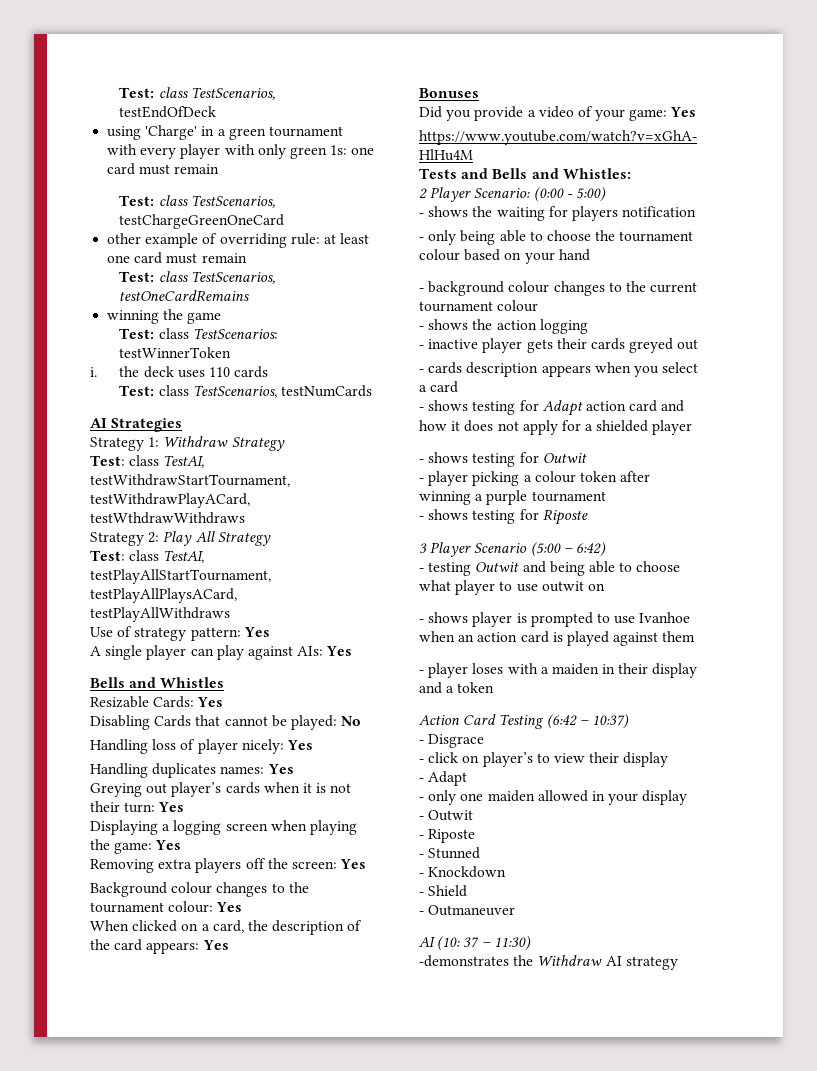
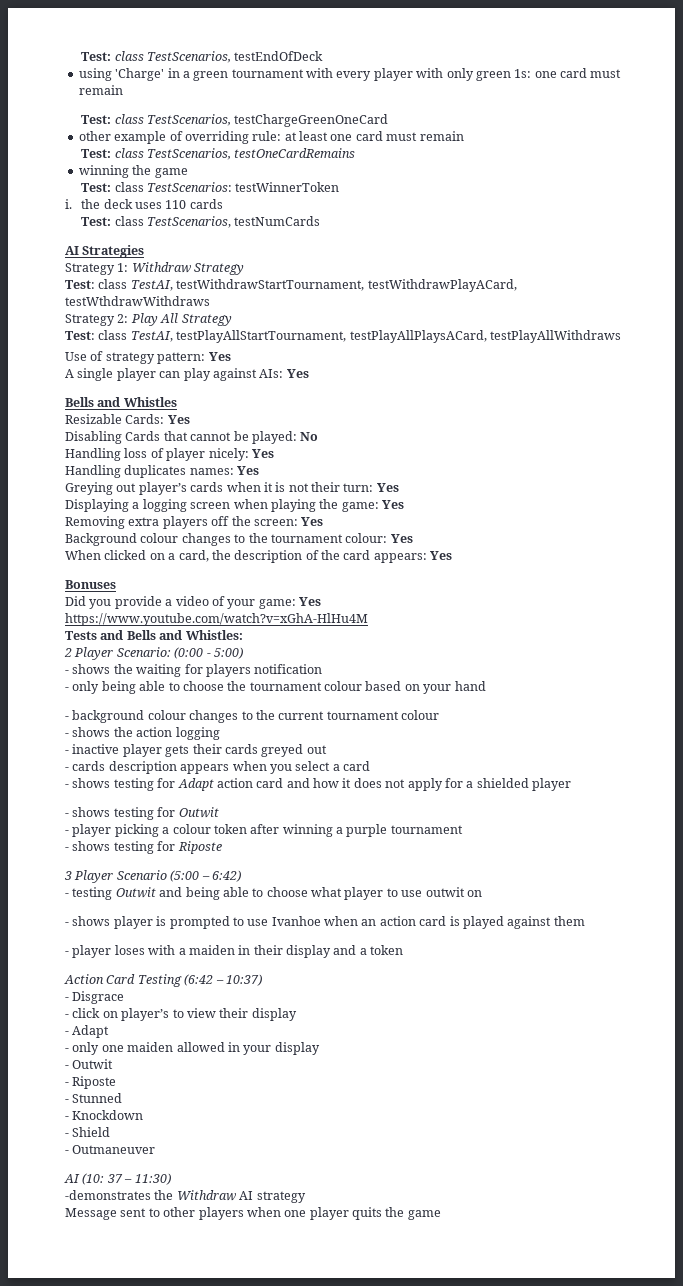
(678, 963) none -> [65,1207,441,1220] // Message sent to other players when one player quits the game

